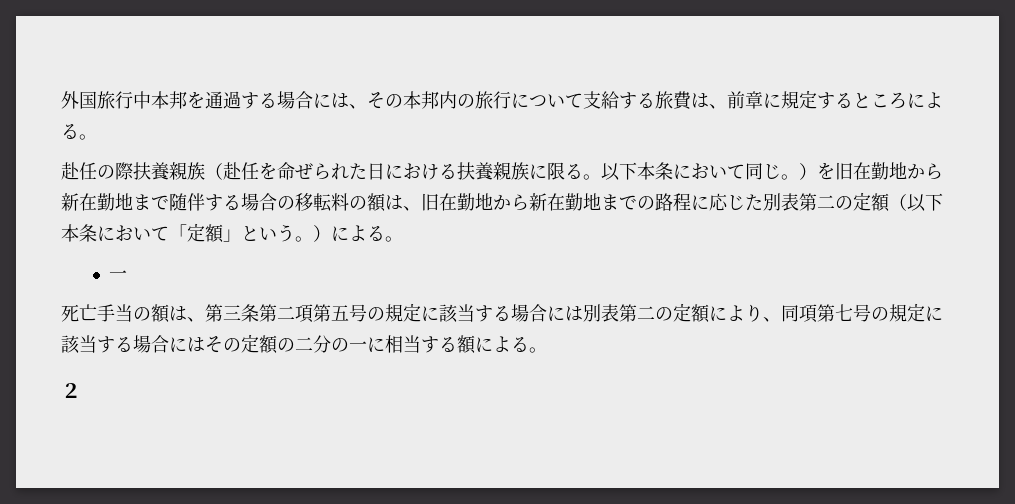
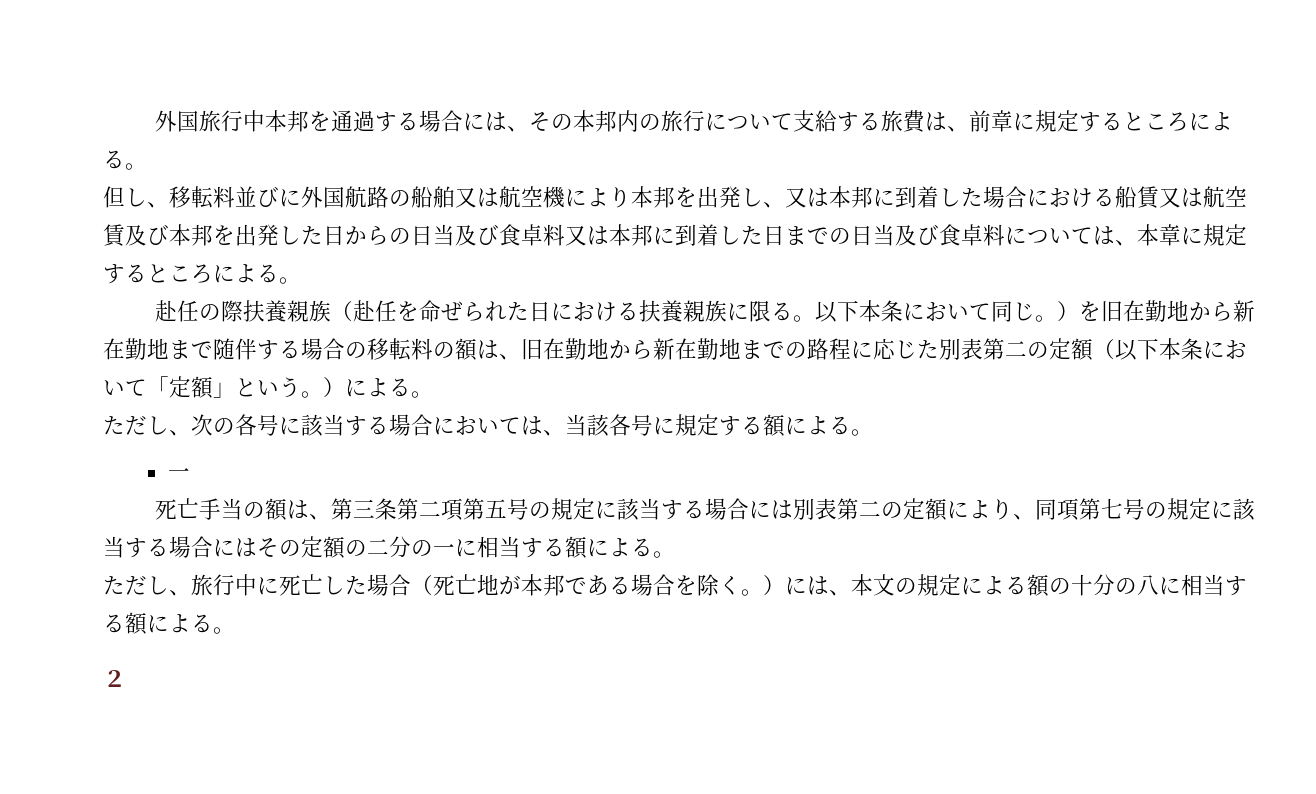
(97, 137) none -> [103,186,1247,209] [103,224,1247,247] [103,264,301,284] // 但し、移転料並びに外国航路の船舶又は航空機により本邦を出発し、又は本邦に到着した場合における船賃又は航空賃及び本邦を出発した日からの日当及び食卓料又は本邦に到着した日までの日当及び食卓料については、本章に規定するところによる。
(403, 239) none -> [103,414,873,437] // ただし、次の各号に該当する場合においては、当該各号に規定する額による。
(547, 350) none -> [103,574,1247,597] [103,612,235,635] // ただし、旅行中に死亡した場合（死亡地が本邦である場合を除く。）には、本文の規定による額の十分の八に相当する額による。

